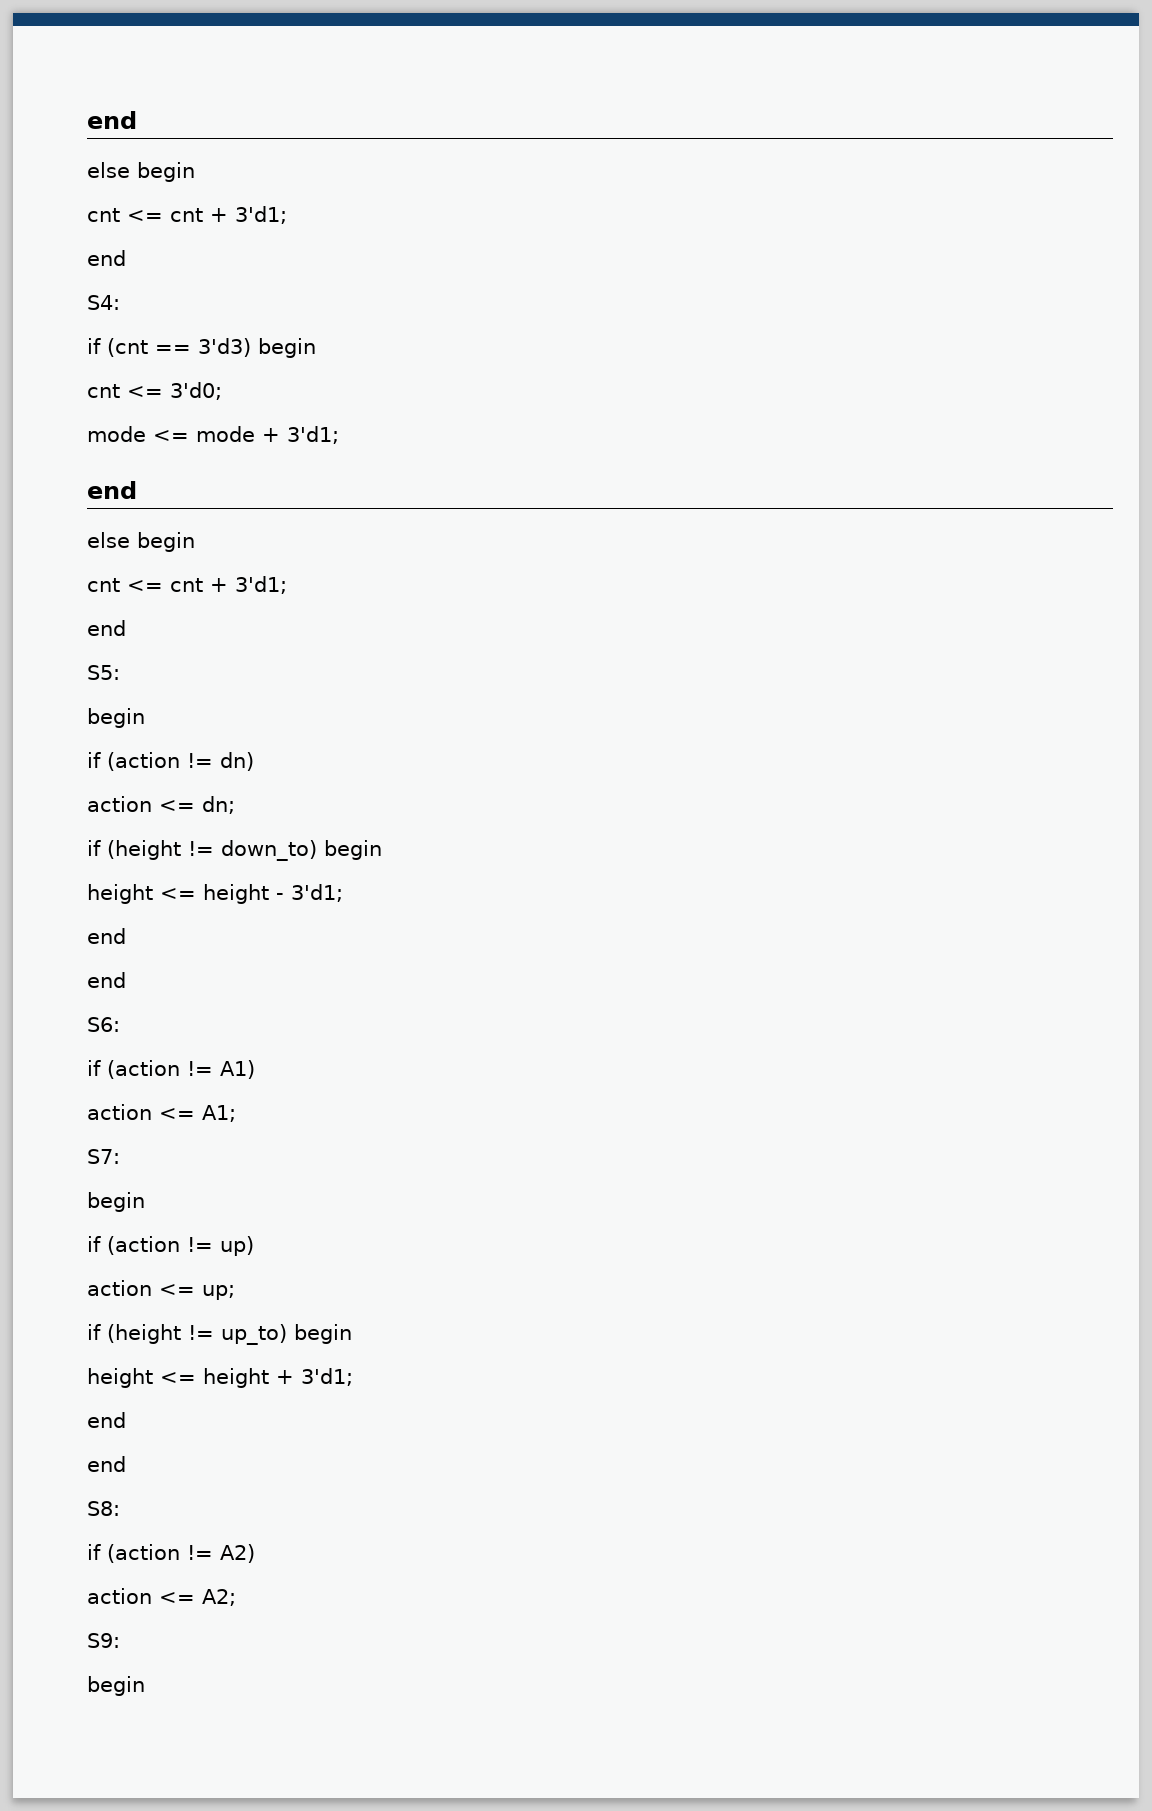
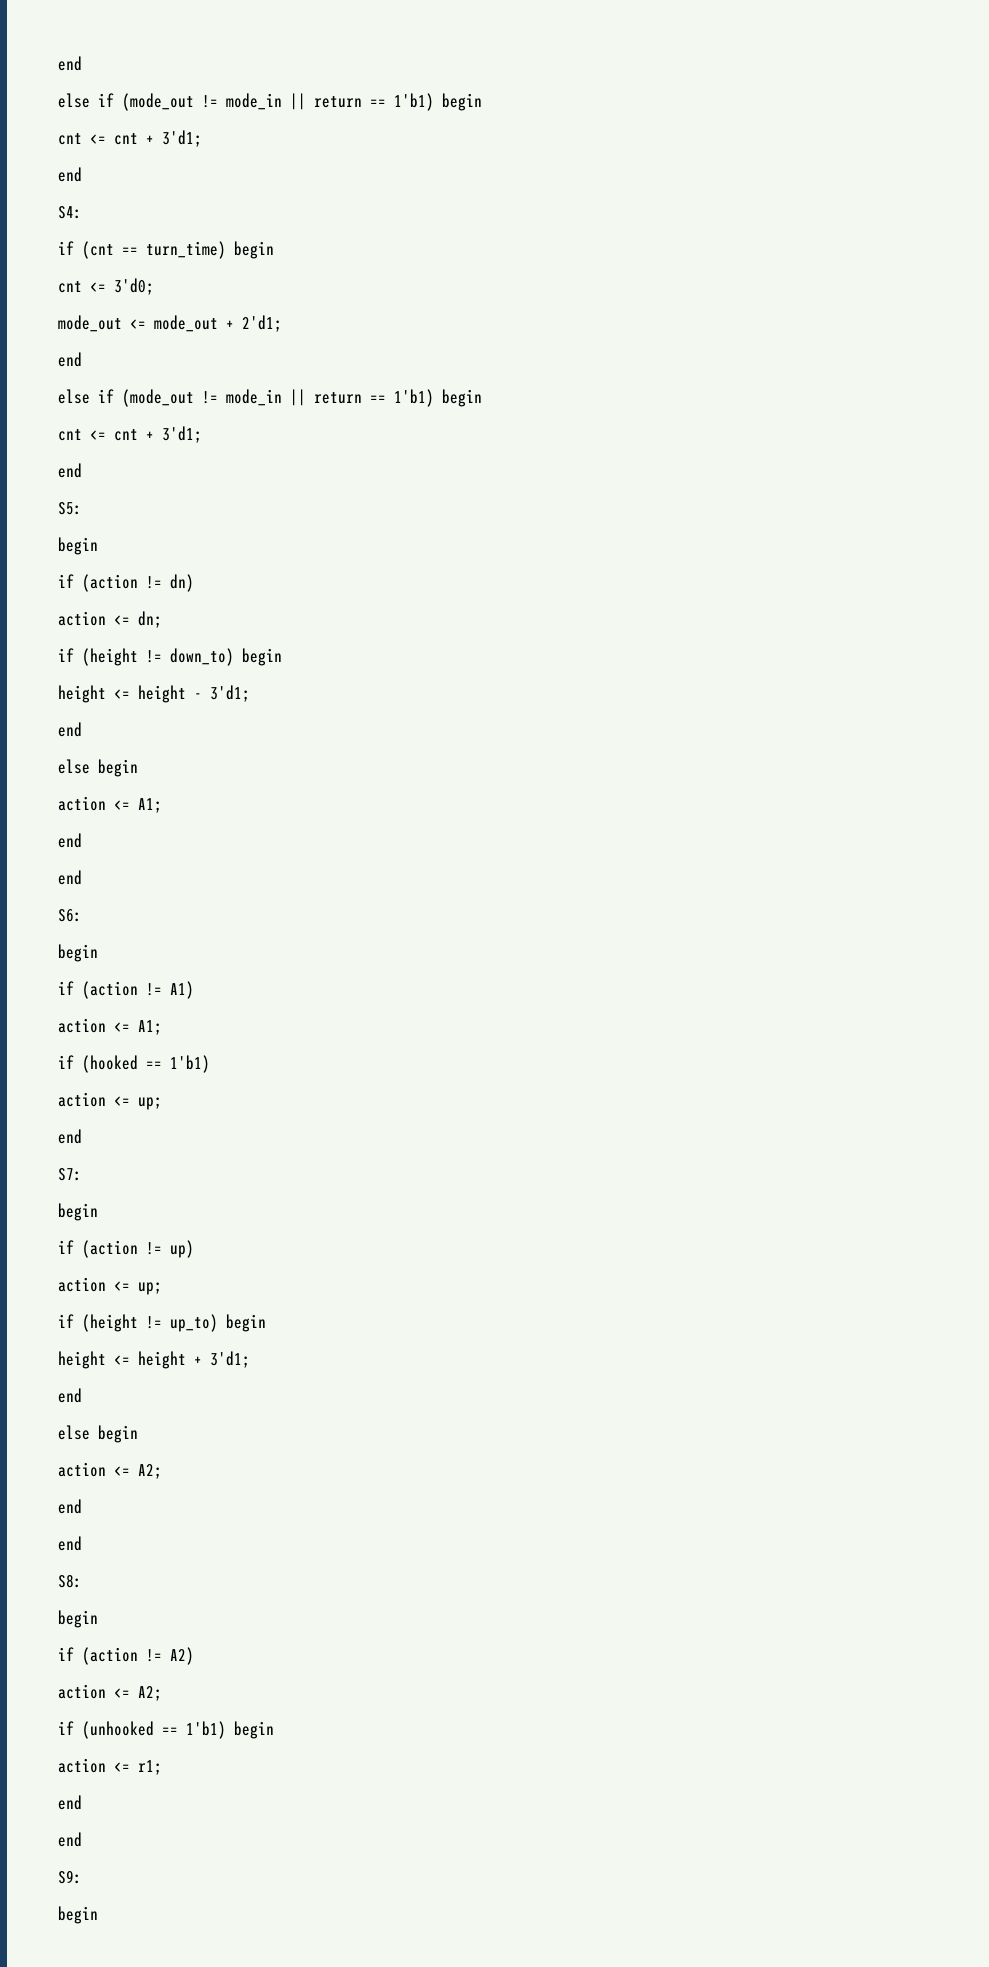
[87,111,137,129] [87,162,130,178] end // else -> [58,56,82,71] [58,93,434,111] end // else if (mode_out != mode_in || return == 1'b1)
[198,338,251,357] 3'd3) -> [146,241,226,259] turn_time)
[87,426,339,444] [87,481,137,499] [87,532,130,548] mode <= mode + 3'd1; // end // else -> [58,315,282,332] [58,352,82,367] [58,389,434,407] mode_out <= mode_out + 2'd1; // end // else if (mode_out != mode_in || return == 1'b1)
(126, 936) none -> [58,759,138,777] [58,796,162,813] [58,833,82,848] // else begin // action <= A1; // end
(120, 1024) none -> [58,944,98,962] // begin
(236, 1113) none -> [58,1055,210,1073] [58,1092,162,1110] [58,1129,82,1144] // if (hooked == 1'b1) // action <= up; // end
(126, 1420) none -> [58,1425,138,1443] [58,1462,162,1479] [58,1499,82,1514] // else begin // action <= A2; // end
(120, 1508) none -> [58,1610,98,1628] // begin
(236, 1597) none -> [58,1721,274,1739] [58,1758,162,1775] [58,1795,82,1810] [58,1832,82,1847] // if (unhooked == 1'b1) begin // action <= r1; // end // end

